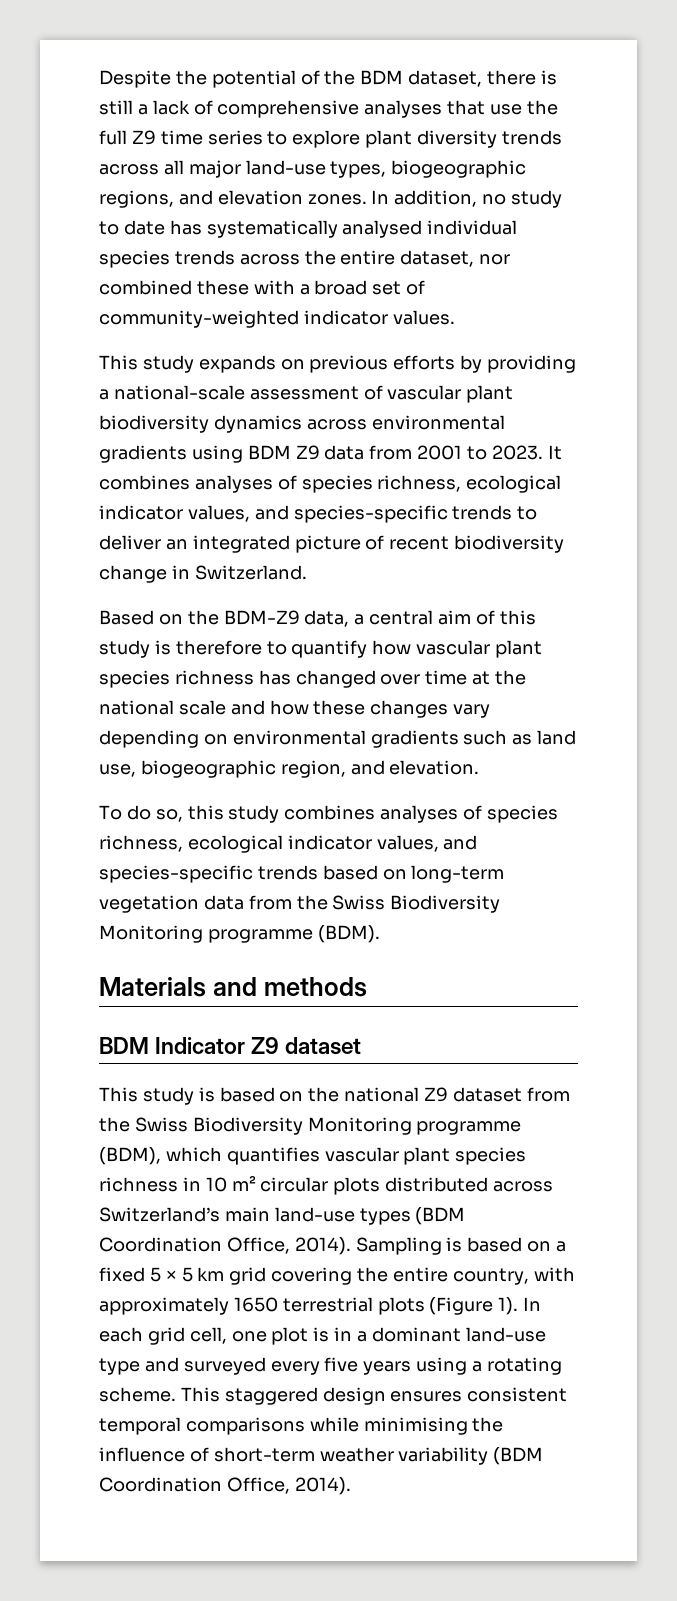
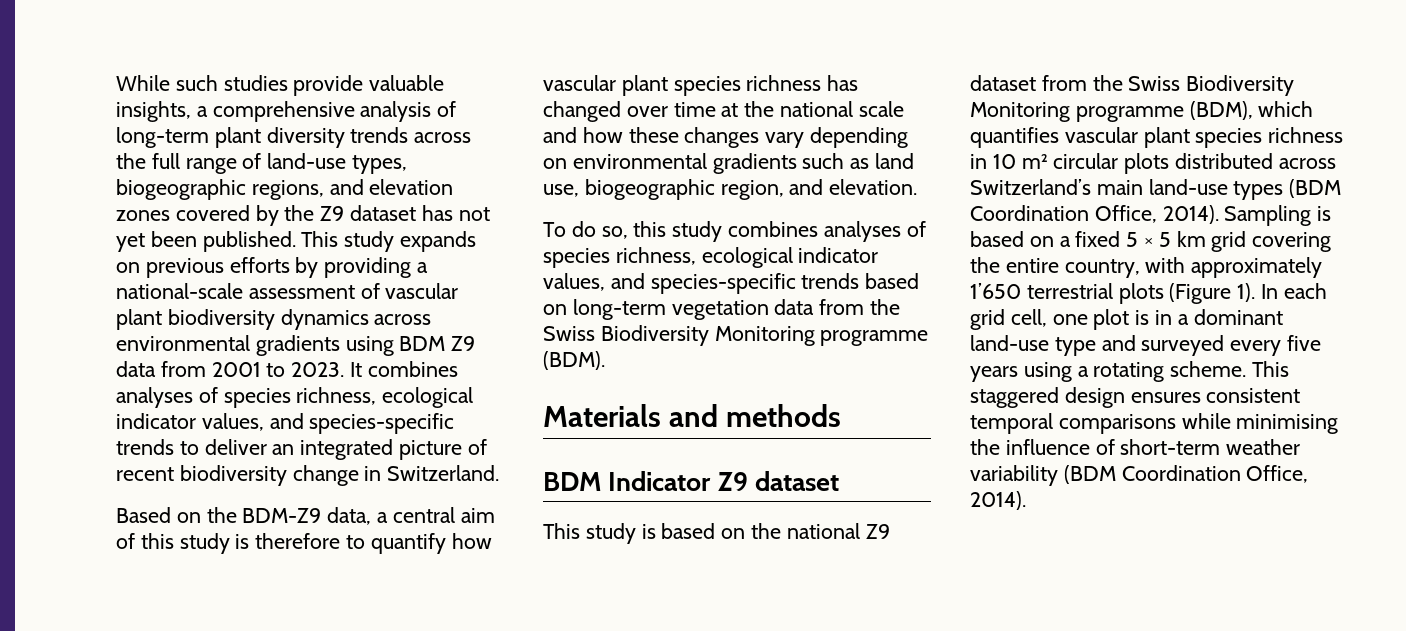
[99,70,557,88] [99,100,558,118] [99,130,562,148] [99,160,241,178] Despite the potential of the BDM dataset, there is still a lack of comprehensive analyses that use the full Z9 time series to explore plant diversity trends across all major -> [116,75,445,96] [116,101,457,122] [116,127,472,148] [116,153,262,174] While such studies provide valuable insights, a comprehensive analysis of long-term plant diversity trends across the full range of
[307,190,563,208] [99,220,518,238] [99,250,511,268] [99,280,426,295] [99,310,455,328] zones. In addition, no study to date has systematically analysed individual species trends across the entire dataset, nor combined these with a broad set of community-weighted indicator values. // -> [116,205,490,226] [116,231,296,252] zones covered by the Z9 dataset has not yet been published.
[233,1297,278,1312] 1650 -> [970,283,1021,299] 1’650

